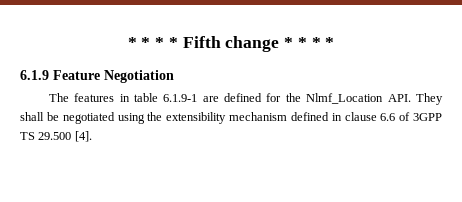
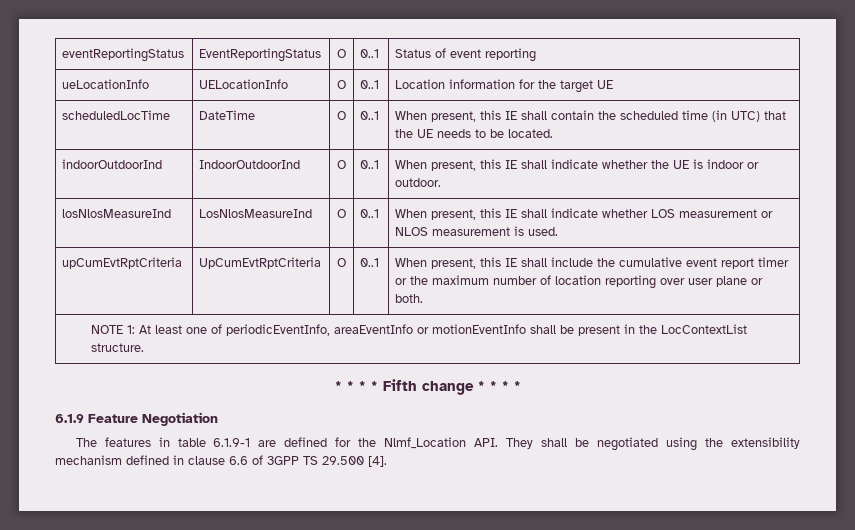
(127, 42) none -> [62,48,185,62] [199,48,322,62] [337,49,346,58] [360,49,380,58] [395,48,537,62] [62,79,150,89] [199,79,289,89] [337,80,346,89] [360,80,380,89] [395,79,614,93] [62,110,171,120] [199,110,256,120] [337,111,346,120] [360,111,380,120] [395,110,787,122] [395,129,554,138] [62,159,163,169] [199,160,301,169] [337,160,346,169] [360,160,380,169] [395,159,760,171] [395,178,442,187] [62,209,172,218] [199,209,313,218] [337,209,346,218] [360,209,380,218] [395,208,774,220] [395,226,559,236] [62,257,183,269] [199,257,322,269] [337,258,346,267] [360,258,380,267] [395,257,790,269] [395,275,764,289] [395,294,424,303] [90,324,747,336] [90,343,144,352] eventReportingStatus | EventReportingStatus | O | 0..1 | Status of event reporting // ueLocationInfo | UELocationInfo | O | 0..1 | Location information for the target UE // scheduledLocTime | DateTime | O | 0..1 | When present, this IE shall contain the scheduled time (in UTC) that the UE needs to be located. // indoorOutdoorInd | IndoorOutdoorInd | O | 0..1 | When present, this IE shall indicate whether the UE is indoor or outdoor. // losNlosMeasureInd | LosNlosMeasureInd | O | 0..1 | When present, this IE shall indicate whether LOS measurement or NLOS measurement is used. // upCumEvtRptCriteria | UpCumEvtRptCriteria | O | 0..1 | When present, this IE shall include the cumulative event report timer or the maximum number of location reporting over user plane or both. // NOTE 1: At least one of periodicEventInfo, areaEventInfo or motionEventInfo shall be present in the LocContextList structure. //

